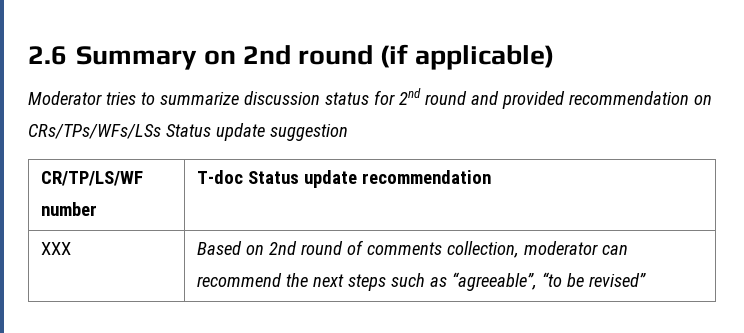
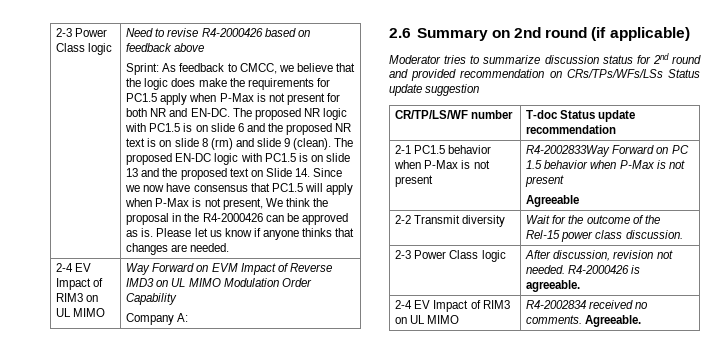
(28, 55) none -> [56,28,108,37] [56,43,113,55] [126,28,310,37] [126,43,205,52] [126,63,355,75] [126,78,330,90] [126,93,340,105] [126,108,347,120] [125,123,352,135] [126,138,354,150] [126,153,350,165] [126,168,343,180] [125,183,353,195] [125,198,328,210] [126,213,348,225] [126,228,355,240] [126,243,230,255] [56,263,92,272] [56,278,104,290] [56,293,99,302] [56,308,106,317] [126,263,332,275] [126,278,312,287] [126,293,178,305] [126,313,189,325] 2-3 Power Class logic | Need to revise R4-2000426 based on feedback above // Sprint: As feedback to CMCC, we believe that the logic does make the requirements for PC1.5 apply when P-Max is not present for both NR and EN-DC. The proposed NR logic with PC1.5 is on slide 6 and the proposed NR text is on slide 8 (rm) and slide 9 (clean). The proposed EN-DC logic with PC1.5 is on slide 13 and the proposed text on Slide 14. Since we now have consensus that PC1.5 will apply when P-Max is not present, We think the proposal in the R4-2000426 can be approved as is. Please let us know if anyone thinks that changes are needed. // 2-4 EV Impact of RIM3 on UL MIMO | Way Forward on EVM Impact of Reverse IMD3 on UL MIMO Modulation Order Capability // Company A: //
[40,242,71,255] [196,240,628,258] [196,272,646,291] XXX | Based on 2nd round of comments collection, moderator can recommend the next steps such as “agreeable”, “to be revised” -> [395,145,492,154] [394,160,490,169] [395,175,434,187] [526,145,689,157] [526,160,685,169] [525,175,565,187] [526,195,580,207] [395,215,506,227] [526,215,660,224] [526,230,683,242] [395,250,506,262] [525,250,673,261] [526,265,641,274] [526,280,581,292] [395,300,510,312] [395,315,460,324] [526,300,649,309] [526,315,642,327] 2-1 PC1.5 behavior when P-Max is not present | R4-2002833Way Forward on PC 1.5 behavior when P-Max is not present // Agreeable // 2-2 Transmit diversity | Wait for the outcome of the Rel-15 power class discussion. // 2-3 Power Class logic | After discussion, revision not needed. R4-2000426 is agreeable. // 2-4 EV Impact of RIM3 on UL MIMO | R4-2002834 received no comments. Agreeable.

